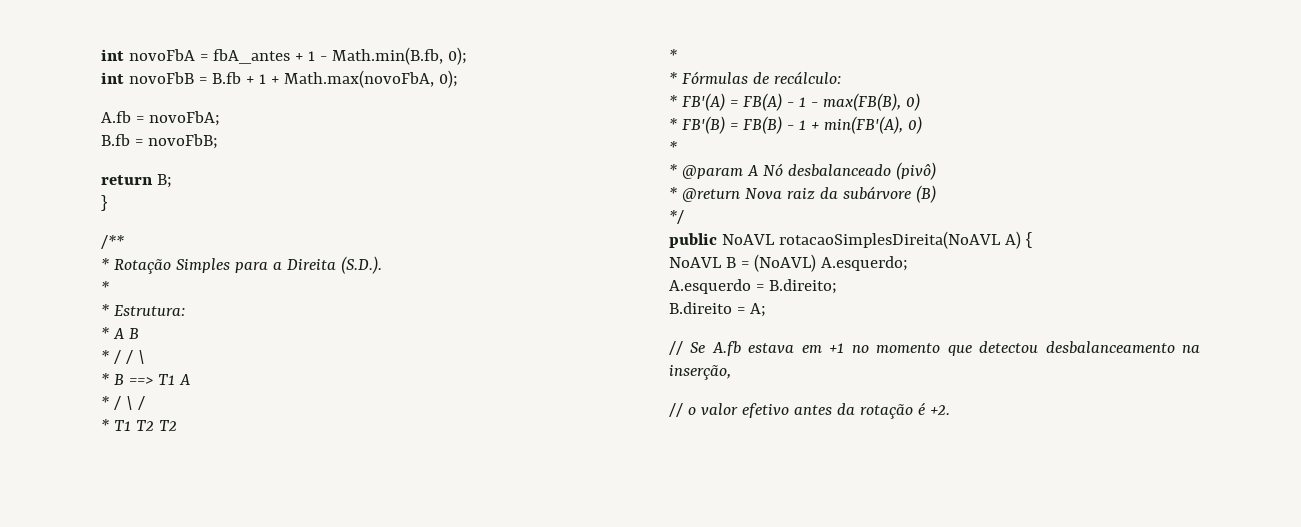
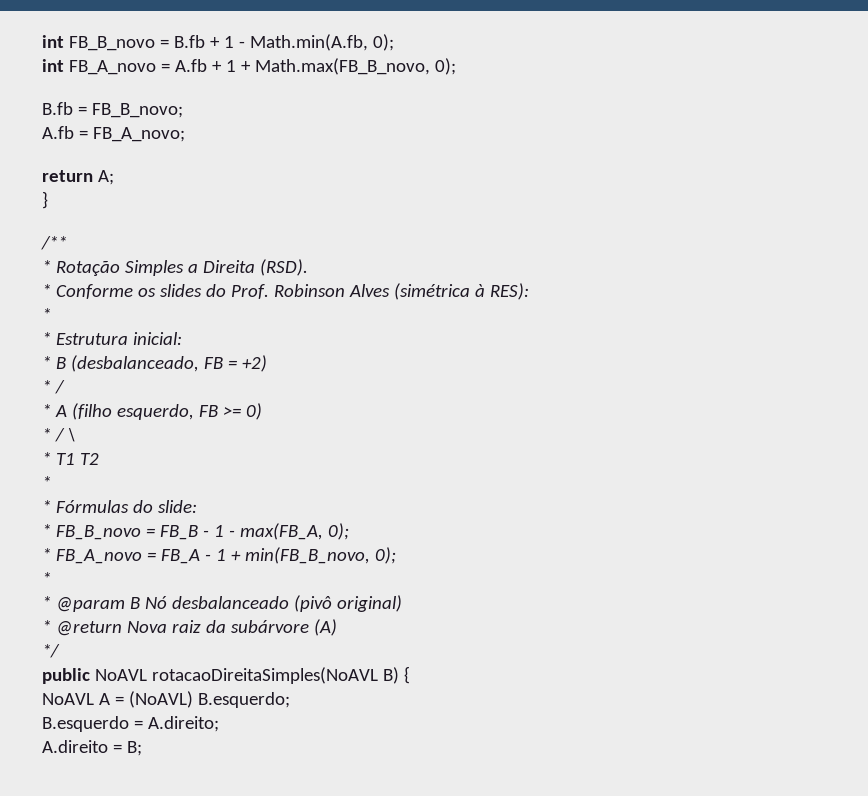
[101,47,467,65] [101,70,458,88] [101,111,220,126] [101,134,218,149] int novoFbA = fbA_antes + 1 - Math.min(B.fb, 0); // int novoFbB = B.fb + 1 + Math.max(novoFbA, 0); // A.fb = novoFbA; // B.fb = novoFbB; -> [42,34,394,51] [42,58,456,75] [42,102,183,118] [42,126,185,142] int FB_B_novo = B.fb + 1 - Math.min(A.fb, 0); // int FB_A_novo = A.fb + 1 + Math.max(FB_B_novo, 0); // B.fb = FB_B_novo; // A.fb = FB_A_novo;
[156,174,172,188] B; -> [97,170,114,185] A;
[234,261,268,273] para -> (184, 268) none
[340,256,382,274] [101,281,109,293] [101,304,185,316] [101,327,139,339] [101,350,133,364] (S.D.). // * // * Estrutura: // * A B // * / / -> [259,259,308,276] [42,283,529,300] [42,308,51,321] [42,332,182,345] [42,355,267,372] [42,380,65,394] [42,403,262,420] [42,428,65,442] (RSD). // * Conforme os slides do Prof. Robinson Alves (simétrica à RES): // * // * Estrutura inicial: // * B (desbalanceado, FB = +2) // * / // * A (filho esquerdo, FB >= 0) // * /
[113,374,190,385] [101,396,145,410] [101,419,154,432] B ==> T1 A // * / \ / // * T1 T2 -> [55,453,75,465] T1
[752,71,841,84] [669,93,782,111] de recálculo: // * FB'(A) = FB(A) -> [132,500,197,513] [42,524,198,540] do slide: // * FB_B_novo = FB_B
[822,93,920,111] [669,116,782,134] max(FB(B), 0) // * FB'(B) = FB(B) -> [239,523,349,540] [42,548,200,564] max(FB_A, 0); // * FB_A_novo = FB_A
[823,116,922,134] min(FB'(A), 0) -> [244,547,396,564] min(FB_B_novo, 0);
[746,165,758,176] A -> [129,597,140,609] B
[895,162,936,180] (pivô) -> [293,595,402,612] (pivô original)
[915,185,936,203] (B) -> [313,619,337,636] (A)
[778,231,1021,249] rotacaoSimplesDireita(NoAVL A) -> [151,667,399,684] rotacaoDireitaSimples(NoAVL B)
[725,257,736,268] B -> [98,693,110,705] A
[820,256,908,271] [669,279,837,294] [669,302,766,317] [669,341,1200,356] [669,365,731,380] [669,402,950,419] A.esquerdo; // A.esquerdo = B.direito; // B.direito = A; // // Se A.fb estava em +1 no momento que detectou desbalanceamento na inserção, // // o valor efetivo antes da rotação é +2. -> [197,692,290,708] [42,716,219,732] [42,740,142,756] B.esquerdo; // B.esquerdo = A.direito; // A.direito = B;

